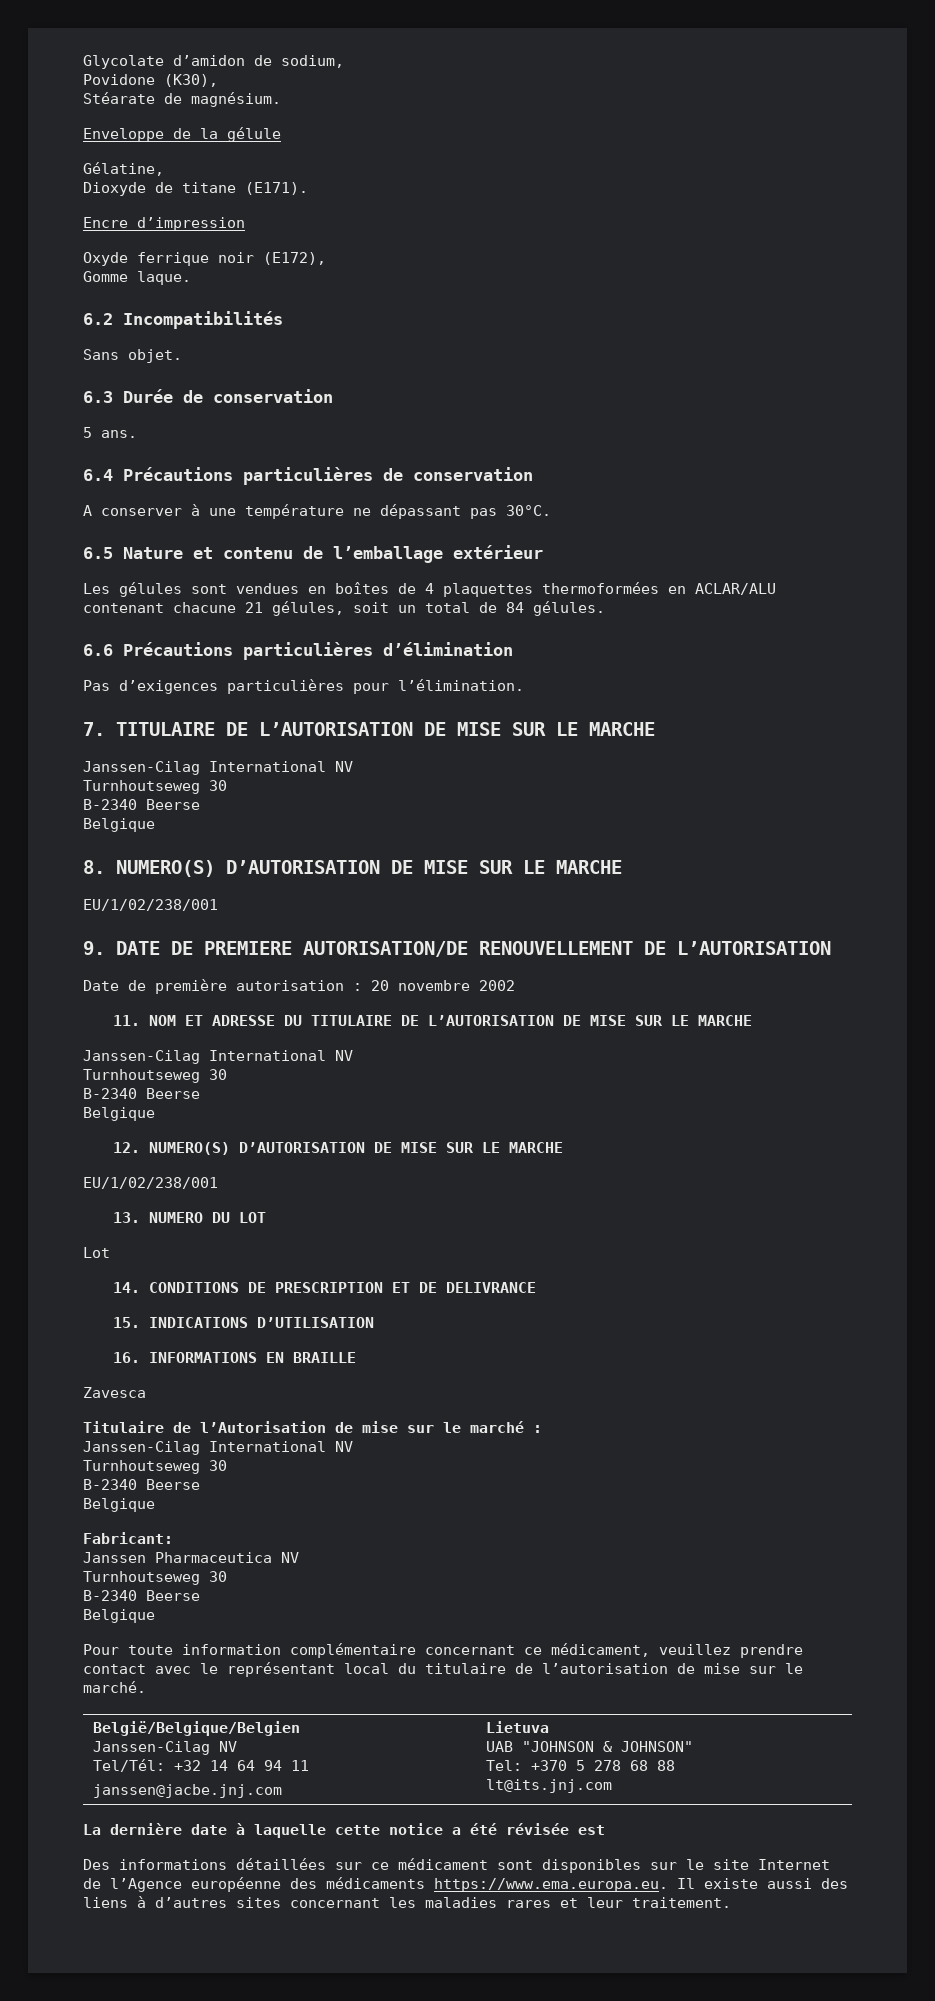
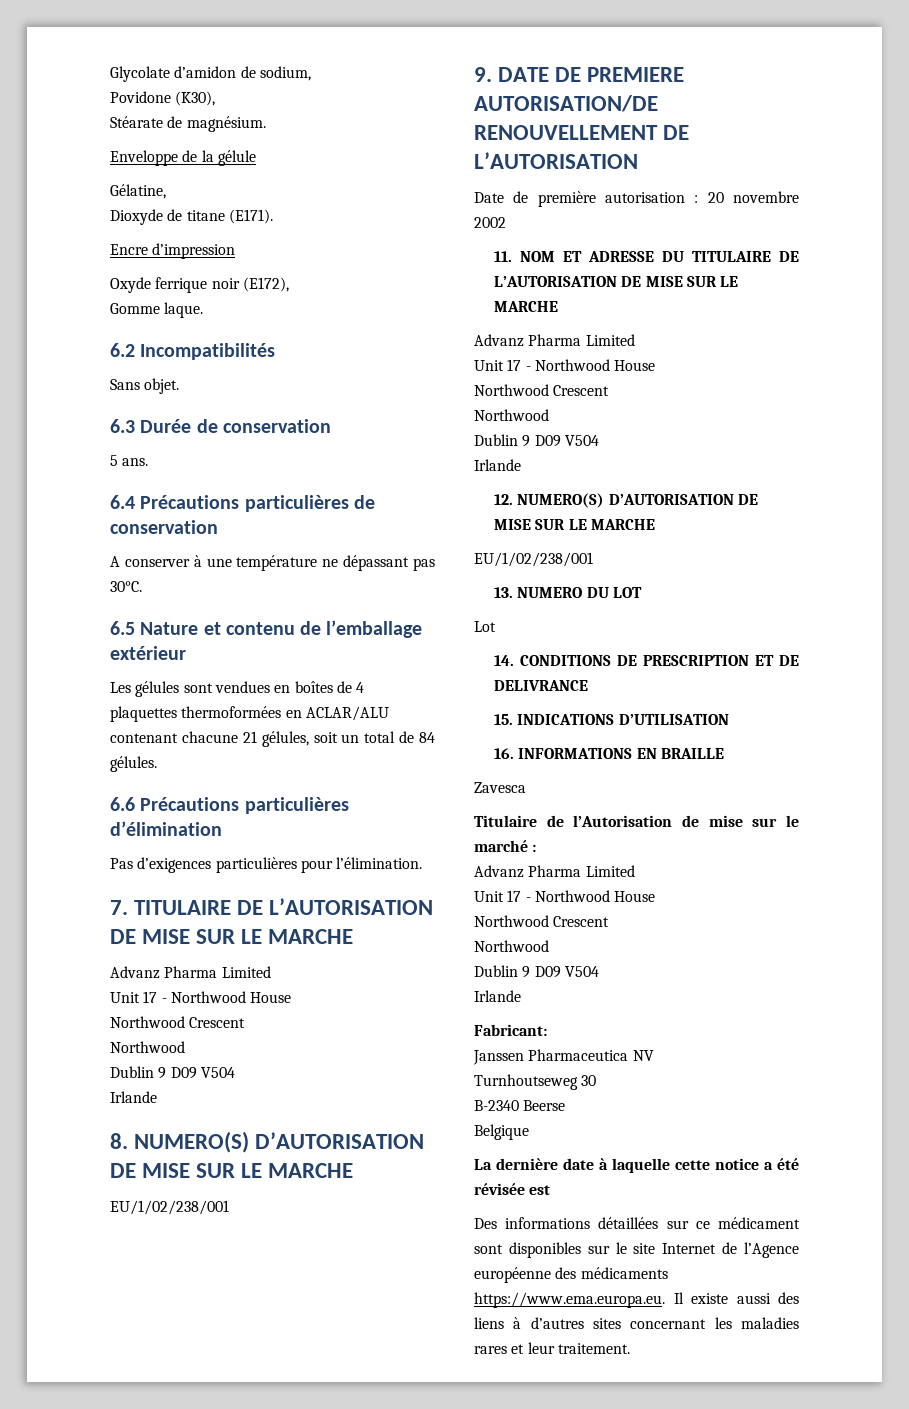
[83,761,353,775] [83,780,227,794] [83,799,200,810] [83,818,155,832] Janssen-Cilag International NV // Turnhoutseweg 30 // B-2340 Beerse // Belgique -> [110,966,271,979] [110,991,292,1003] [110,1016,246,1028] [110,1041,185,1053] [110,1066,235,1079] [110,1091,157,1103] Advanz Pharma Limited // Unit 17 - Northwood House // Northwood Crescent // Northwood // Dublin 9 D09 V504 // Irlande
[83,1050,353,1064] [83,1069,227,1083] [83,1088,200,1099] [83,1107,155,1121] Janssen-Cilag International NV // Turnhoutseweg 30 // B-2340 Beerse // Belgique -> [474,334,635,347] [474,359,656,371] [474,384,610,396] [474,409,549,421] [474,434,599,447] [474,459,521,471] Advanz Pharma Limited // Unit 17 - Northwood House // Northwood Crescent // Northwood // Dublin 9 D09 V504 // Irlande
[83,1441,353,1455] [83,1460,227,1474] [83,1479,200,1490] [83,1498,155,1512] Janssen-Cilag International NV // Turnhoutseweg 30 // B-2340 Beerse // Belgique -> [474,865,635,878] [474,890,656,902] [474,915,610,927] [474,940,549,952] [474,965,599,978] [474,990,521,1002] Advanz Pharma Limited // Unit 17 - Northwood House // Northwood Crescent // Northwood // Dublin 9 D09 V504 // Irlande
[83,1643,803,1658] [83,1662,803,1677] [83,1681,146,1693] [93,1721,301,1736] [93,1741,238,1755] [93,1759,310,1772] [93,1784,283,1798] [486,1721,550,1733] [486,1741,694,1752] [486,1760,676,1771] [486,1779,613,1793] // Pour toute information complémentaire concernant ce médicament, veuillez prendre contact avec le représentant local du titulaire de l’autorisation de mise sur le marché. // België/Belgique/Belgien // Janssen-Cilag NV // Tel/Tél: +32 14 64 94 11 // janssen@jacbe.jnj.com | Lietuva // UAB "JOHNSON & JOHNSON" // Tel: +370 5 278 68 88 // lt@its.jnj.com -> (529, 1132) none

